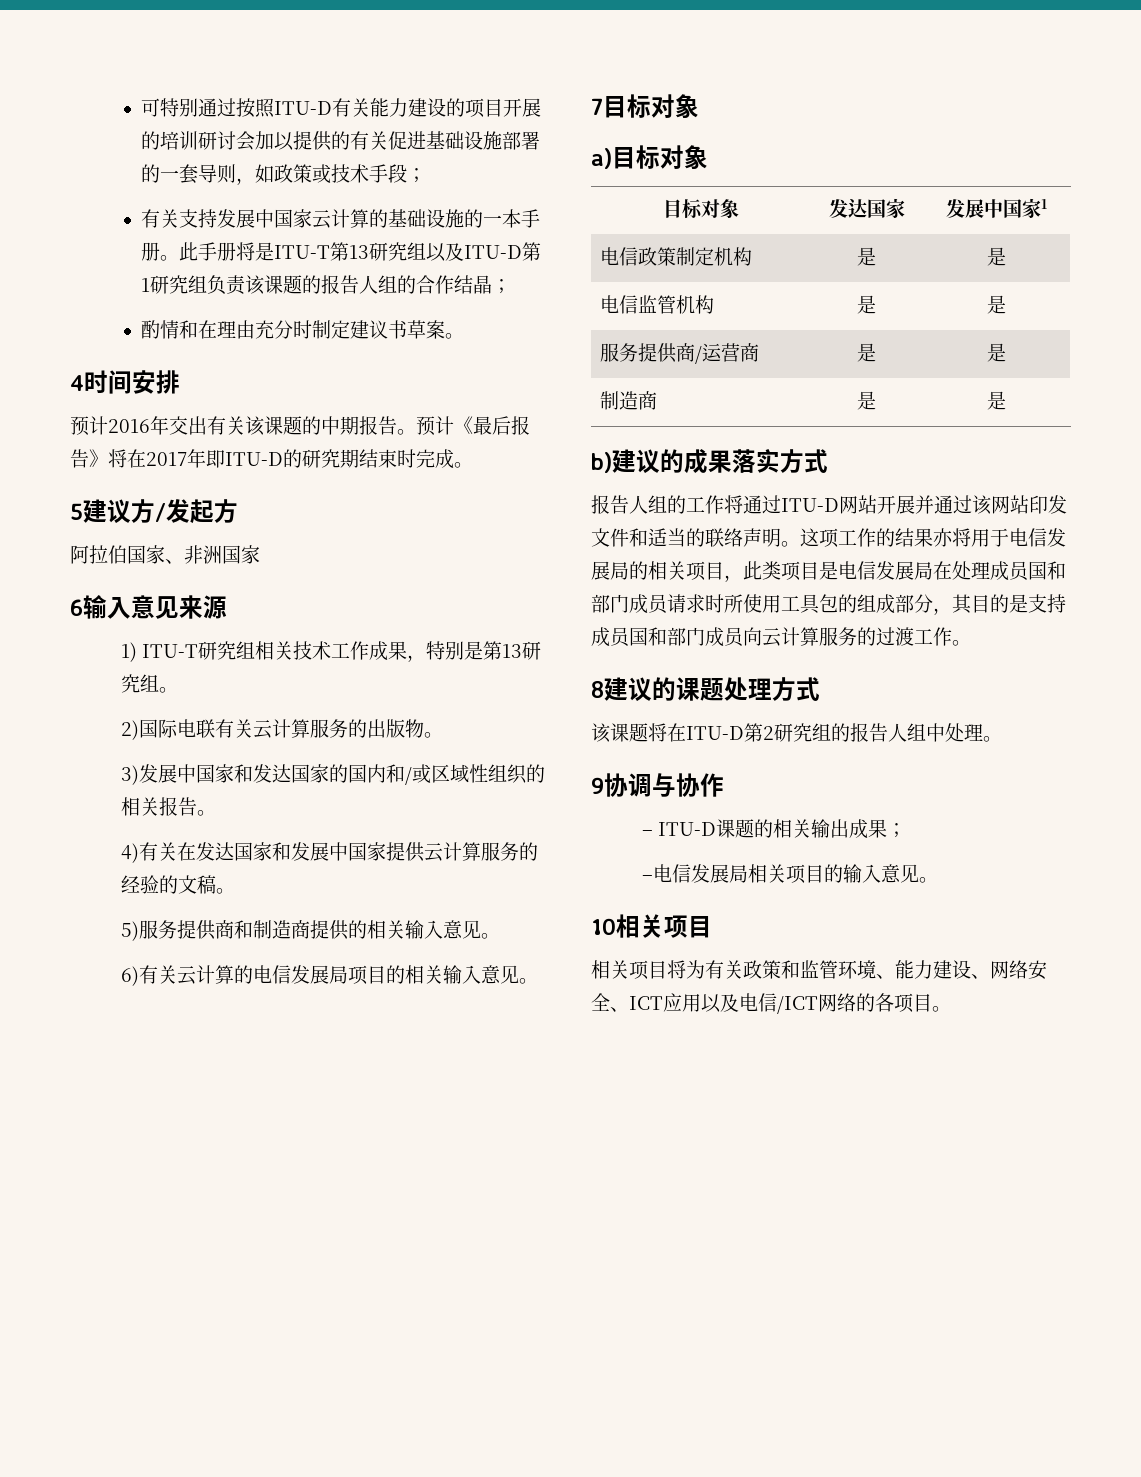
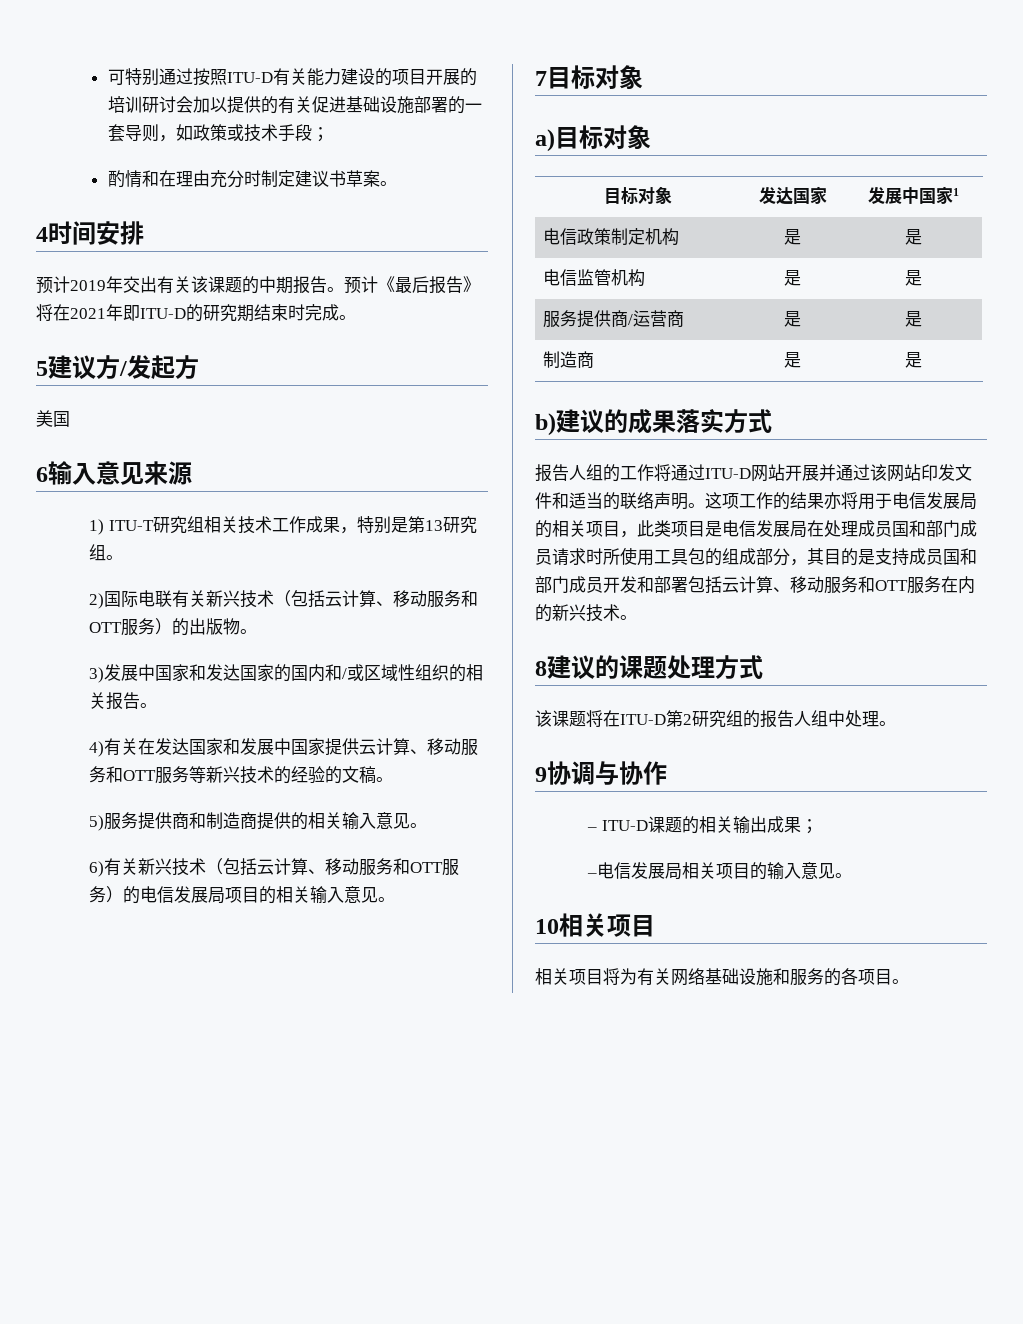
[141,209,541,229] [141,242,542,262] [141,275,512,295] // 有关支持发展中国家云计算的基础设施的一本手册。此手册将是ITU-T第13研究组以及ITU-D第1研究组负责该课题的报告人组的合作结晶； -> (329, 134) none
[108,419,150,433] 2016 -> [70,280,106,291] 2019
[146,452,187,466] 2017 -> [70,308,106,319] 2021
[70,545,260,564] 阿拉伯国家、非洲国家 -> [36,410,70,427] 美国
[252,719,348,739] 云计算服务 -> [205,590,478,608] [88,618,172,636] 新兴技术（包括云计算、移动服务和OTT服务）
[480,842,519,861] 服务 -> [409,738,478,756] [88,766,274,784] 、移动服务和OTT服务等新兴技术
[176,965,234,985] 云计算 -> [137,858,459,876] [88,886,123,903] 新兴技术（包括云计算、移动服务和OTT服务）
[743,627,952,647] 向云计算服务的过渡工作 -> [603,576,975,594] [535,604,620,622] 开发和部署包括云计算、移动服务和OTT服务在内的新兴技术
[743,960,1047,980] [591,993,856,1014] 政策和监管环境、能力建设、网络安全、ICT应用以及电信/ICT网络 -> [671,968,824,986] 网络基础设施和服务

